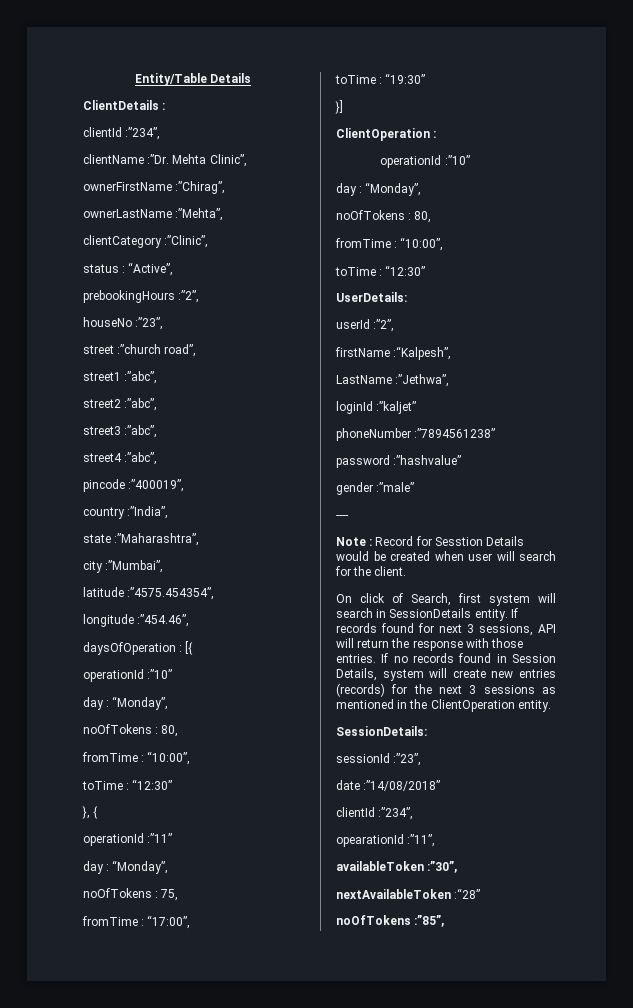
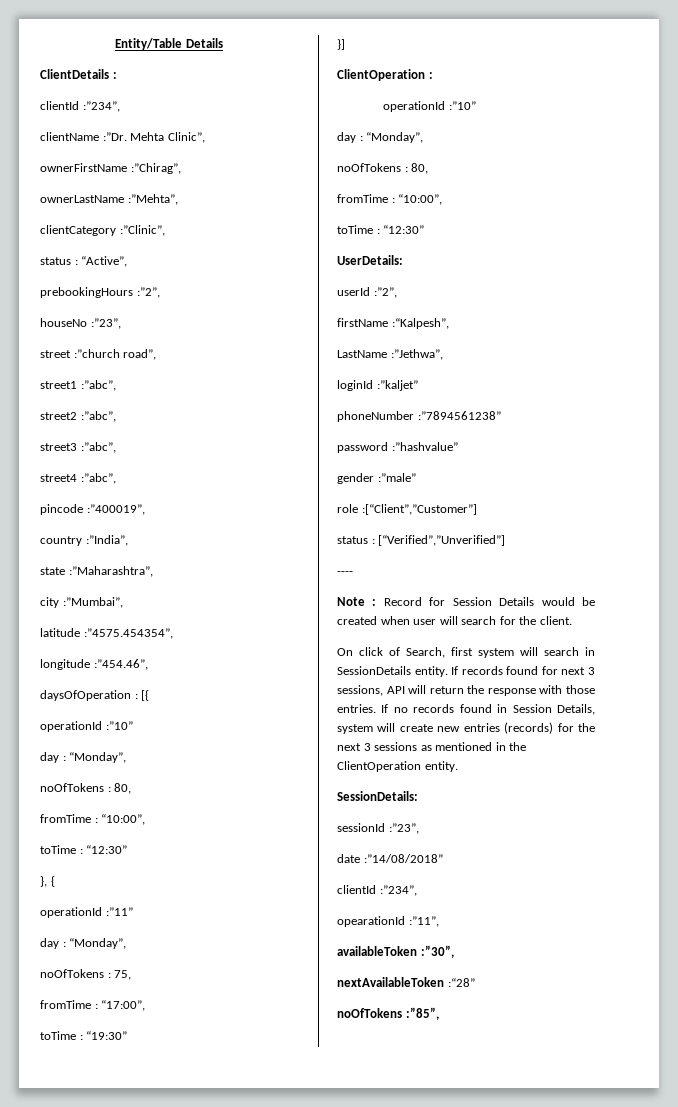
(415, 487) none -> [337,504,477,515] [337,535,506,546] // role :[“Client”,”Customer”] // status : [“Verified”,”Unverified”]
[434,537,483,546] Sesstion -> [452,597,492,606] Session

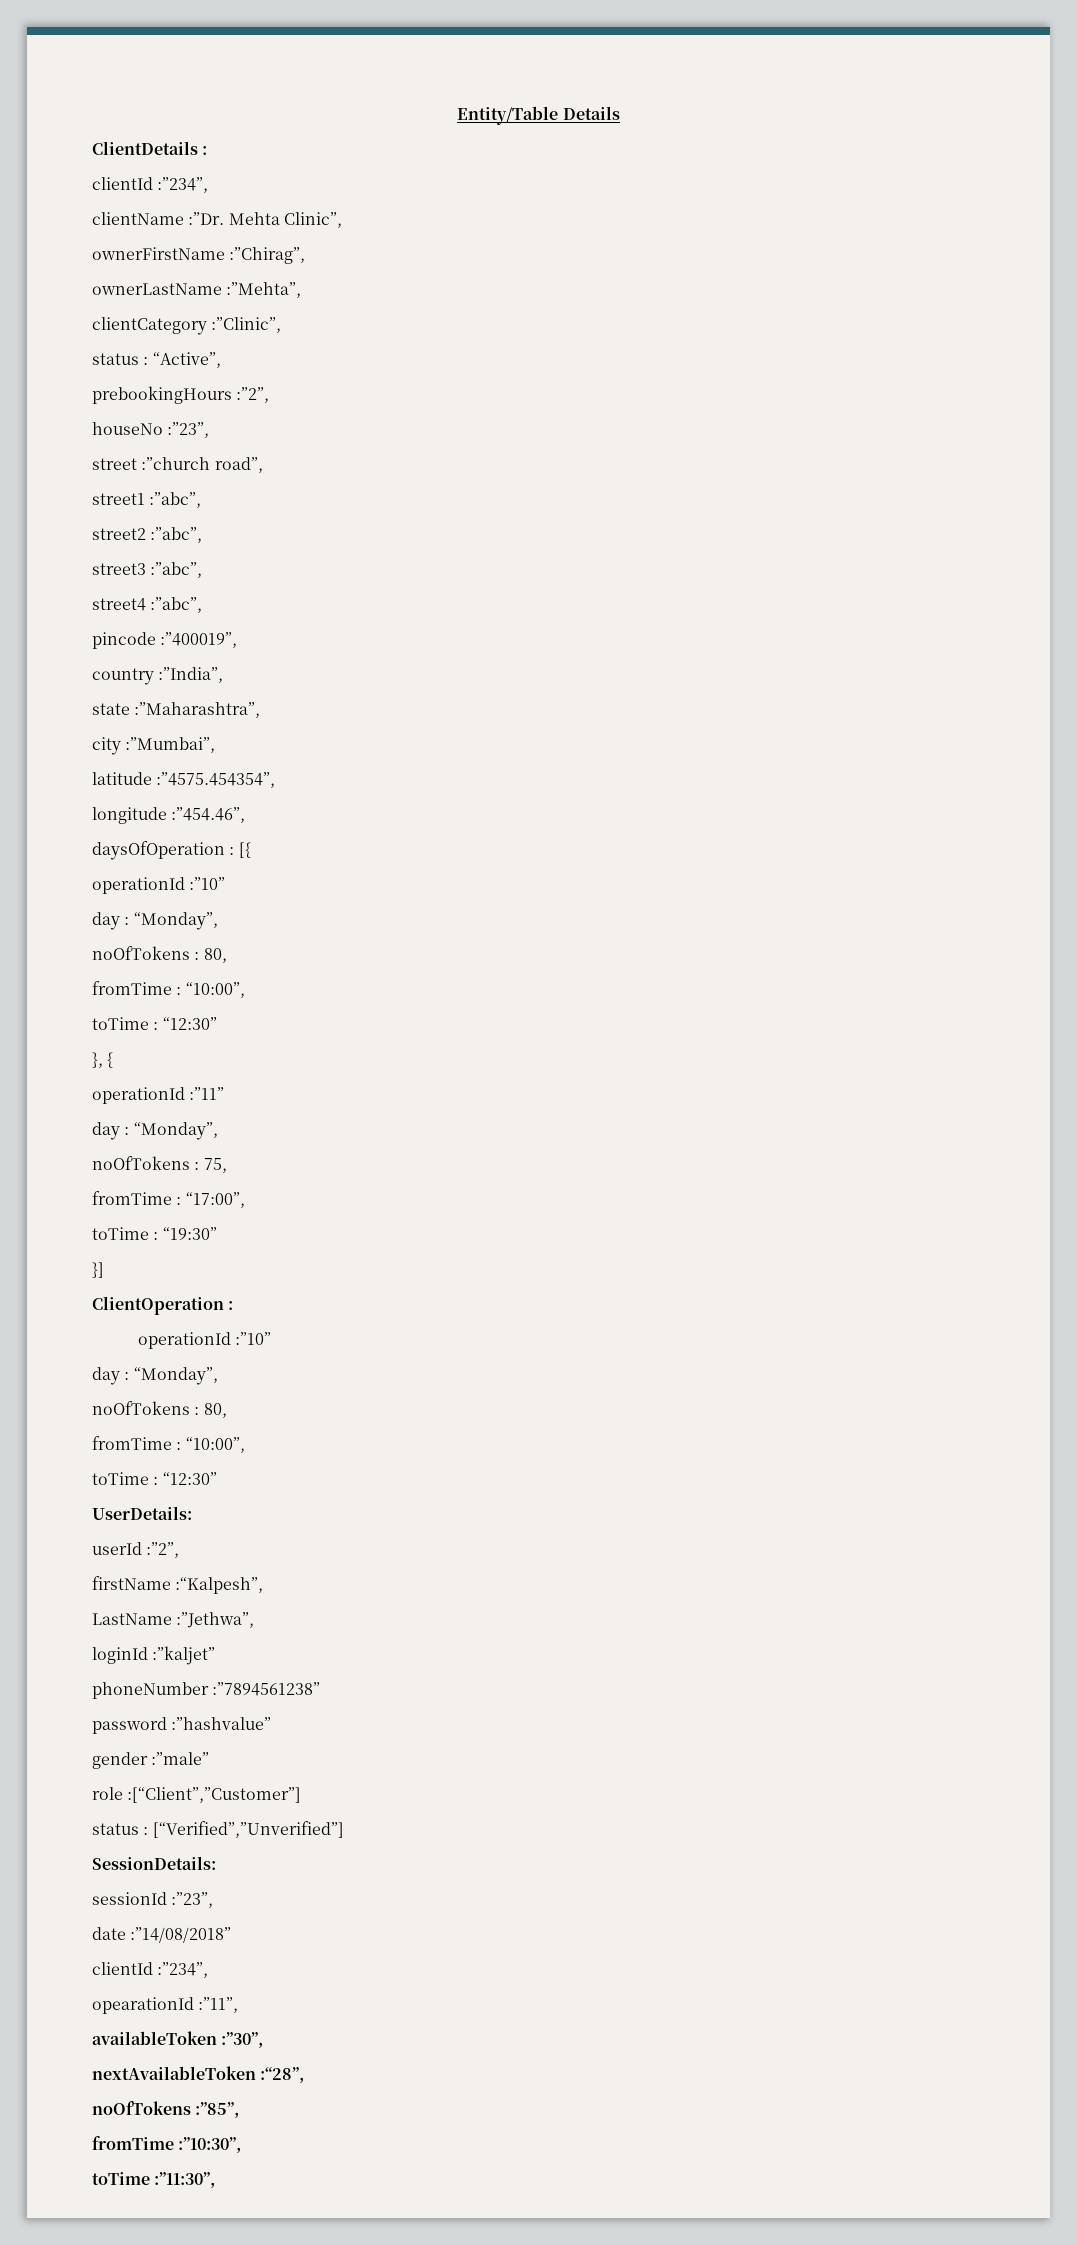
[337,571,353,575] [337,597,595,606] [337,616,572,625] [337,647,595,658] [337,666,595,677] [337,685,595,696] [337,704,595,715] [337,722,595,734] [337,742,527,751] [337,761,458,772] // ---- // Note : Record for Session Details would be created when user will search for the client. // On click of Search, first system will search in SessionDetails entity. If records found for next 3 sessions, API will return the response with those entries. If no records found in Session Details, system will create new entries (records) for the next 3 sessions as mentioned in the ClientOperation entity. -> (344, 1829) none
[447,978,475,987] :“28” -> [260,2067,305,2083] :“28”,
(439, 1013) none -> [92,2136,242,2153] [92,2172,216,2188] // fromTime :”10:30”, // toTime :”11:30”,

